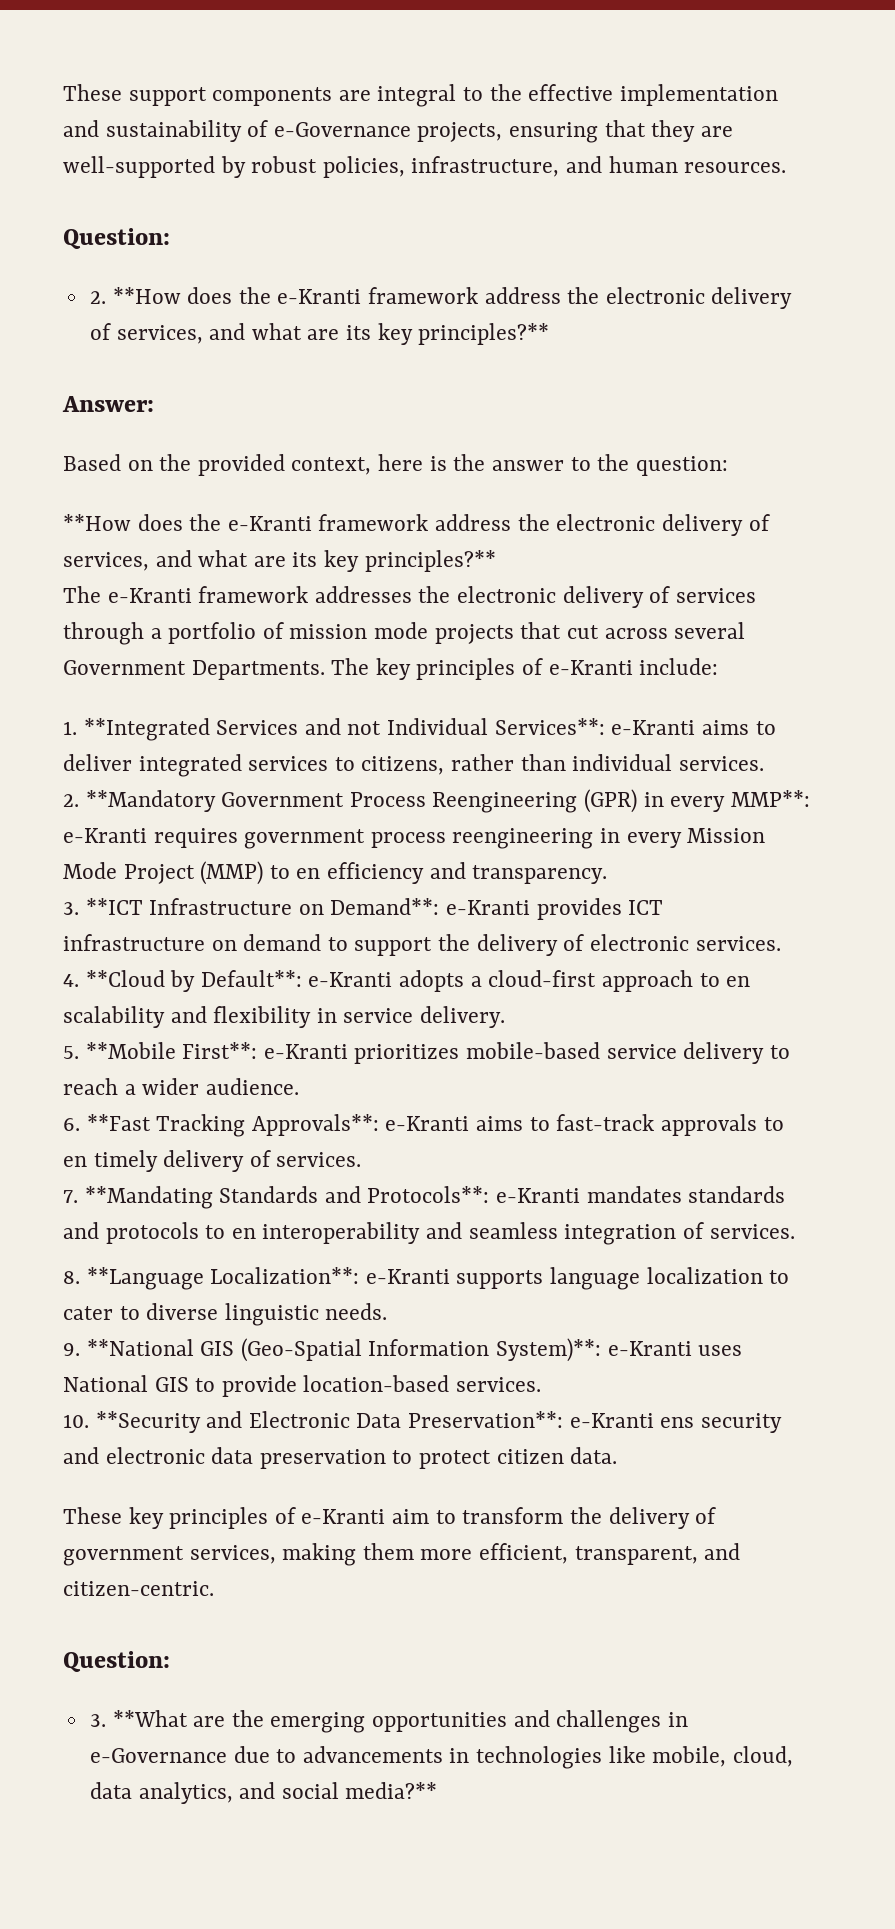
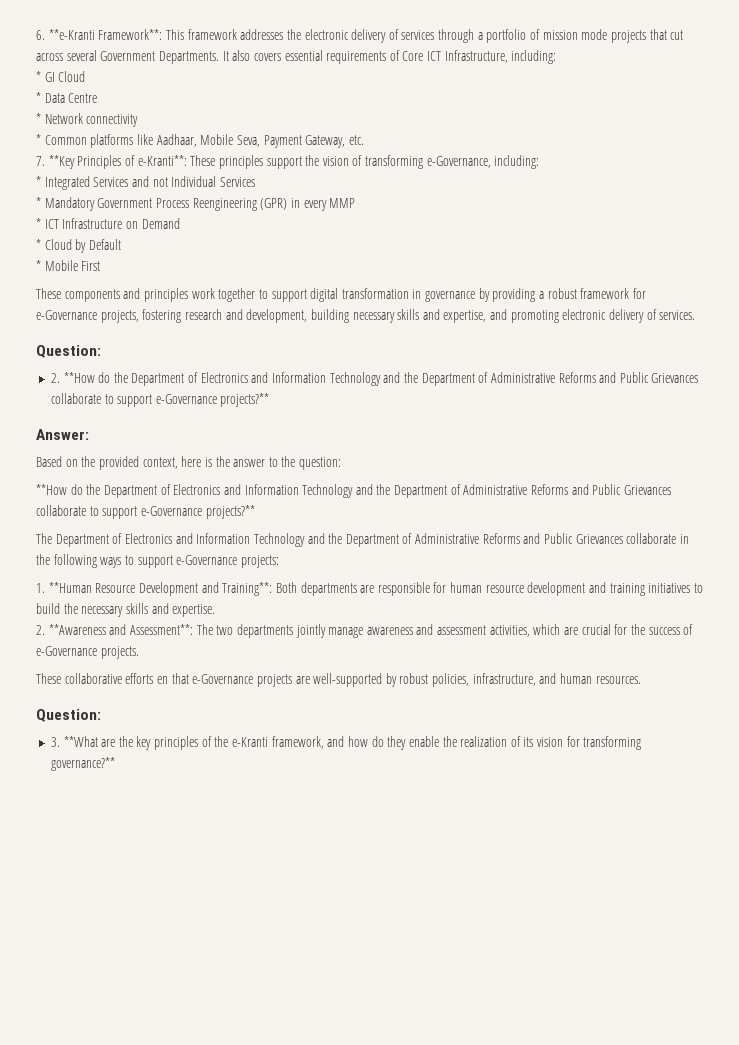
[63,84,778,107] [63,120,733,143] [63,156,787,178] [63,228,170,249] [89,287,793,309] [89,323,550,345] [62,396,154,412] [63,454,728,476] [63,514,770,536] [63,550,496,572] [63,586,192,603] These support components are integral to the effective implementation and sustainability of e-Governance projects, ensuring that they are well-supported by robust policies, infrastructure, and human resources. // Question: // 2. **How does the e-Kranti framework address the electronic delivery of services, and what are its key principles?** // Answer: // Based on the provided context, here is the answer to the question: // **How does the e-Kranti framework address the electronic delivery of services, and what are its key principles?** // The e-Kranti -> [36,29,184,40] 6. **e-Kranti Framework**: This
[331,658,719,680] [63,718,776,741] [63,754,764,777] [63,790,216,812] The key principles of e-Kranti include: // 1. **Integrated Services and not Individual Services**: e-Kranti aims to deliver integrated services to citizens, rather than individual services. // 2. **Mandatory -> [222,50,557,64] [36,71,86,82] [36,92,98,103] [36,113,139,127] [36,134,364,148] [36,155,540,169] [36,176,255,190] [36,197,95,211] It also covers essential requirements of Core ICT Infrastructure, including: // * GI Cloud // * Data Centre // * Network connectivity // * Common platforms like Aadhaar, Mobile Seva, Payment Gateway, etc. // 7. **Key Principles of e-Kranti**: These principles support the vision of transforming e-Governance, including: // * Integrated Services and not Individual Services // * Mandatory
[730,790,810,807] [63,828,766,849] [63,861,608,885] [63,898,664,920] [63,934,781,956] [63,970,751,992] [63,1006,506,1028] [63,1042,790,1064] [63,1078,299,1095] [63,1114,784,1137] [63,1150,362,1172] [63,1186,786,1209] [63,1222,795,1245] [63,1267,790,1290] [63,1303,388,1326] [63,1338,743,1362] [63,1375,542,1397] [63,1411,782,1433] [63,1447,618,1469] [63,1507,717,1529] [63,1543,741,1566] [63,1581,214,1596] MMP**: e-Kranti requires government process reengineering in every Mission Mode Project (MMP) to en efficiency and transparency. // 3. **ICT Infrastructure on Demand**: e-Kranti provides ICT infrastructure on demand to support the delivery of electronic services. // 4. **Cloud by Default**: e-Kranti adopts a cloud-first approach to en scalability and flexibility in service delivery. // 5. **Mobile First**: e-Kranti prioritizes mobile-based service delivery to reach a wider audience. // 6. **Fast Tracking Approvals**: e-Kranti aims to fast-track approvals to en timely delivery of services. // 7. **Mandating Standards and Protocols**: e-Kranti mandates standards and protocols to en interoperability and seamless integration of services. // 8. **Language Localization**: e-Kranti supports language localization to cater to diverse linguistic needs. // 9. **National GIS (Geo-Spatial Information System)**: e-Kranti uses National GIS to provide location-based services. // 10. **Security and Electronic Data Preservation**: e-Kranti ens security and electronic data preservation to protect citizen data. // These key principles of e-Kranti aim to transform the delivery of government services, making them more efficient, transparent, and citizen-centric. -> [329,198,356,208] [36,218,180,229] [36,239,121,253] [36,260,101,271] [36,288,646,302] [36,309,696,323] [36,345,101,358] [50,372,699,386] [50,393,270,407] [36,429,89,440] [36,456,342,470] [36,484,671,498] [36,505,255,519] [36,533,689,547] [36,554,279,568] [36,582,703,596] [36,603,216,617] [36,624,694,638] [36,646,139,659] [36,673,641,687] MMP // * ICT Infrastructure on Demand // * Cloud by Default // * Mobile First // These components and principles work together to support digital transformation in governance by providing a robust framework for e-Governance projects, fostering research and development, building necessary skills and expertise, and promoting electronic delivery of services. // Question: // 2. **How do the Department of Electronics and Information Technology and the Department of Administrative Reforms and Public Grievances collaborate to support e-Governance projects?** // Answer: // Based on the provided context, here is the answer to the question: // **How do the Department of Electronics and Information Technology and the Department of Administrative Reforms and Public Grievances collaborate to support e-Governance projects?** // The Department of Electronics and Information Technology and the Department of Administrative Reforms and Public Grievances collaborate in the following ways to support e-Governance projects: // 1. **Human Resource Development and Training**: Both departments are responsible for human resource development and training initiatives to build the necessary skills and expertise. // 2. **Awareness and Assessment**: The two departments jointly manage awareness and assessment activities, which are crucial for the success of e-Governance projects. // These collaborative efforts en that e-Governance projects are well-supported by robust policies, infrastructure, and human resources.
[270,1710,688,1733] [89,1746,793,1769] [89,1782,438,1804] emerging opportunities and challenges in e-Governance due to advancements in technologies like mobile, cloud, data analytics, and social media?** -> [136,736,642,750] [50,757,115,771] key principles of the e-Kranti framework, and how do they enable the realization of its vision for transforming governance?**

